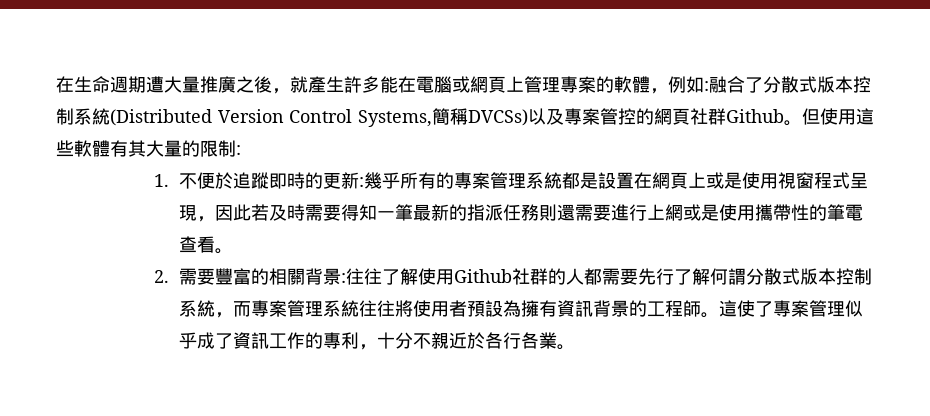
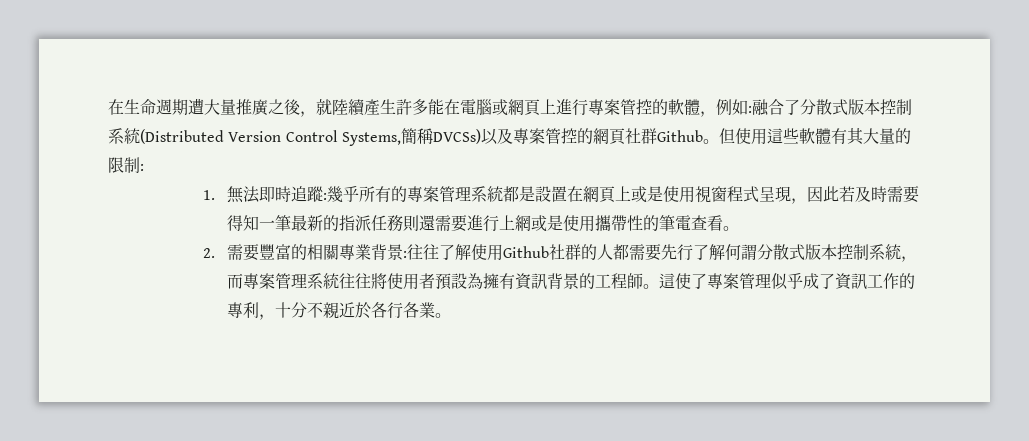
(308, 84) none -> [332,99,365,116] 陸續
[524,76,596,93] 管理專案 -> [556,99,652,116] 進行專案管控
[179,172,360,189] 不便於追蹤即時的更新 -> [227,186,325,203] 無法即時追蹤
(306, 276) none -> [339,244,372,260] 專業

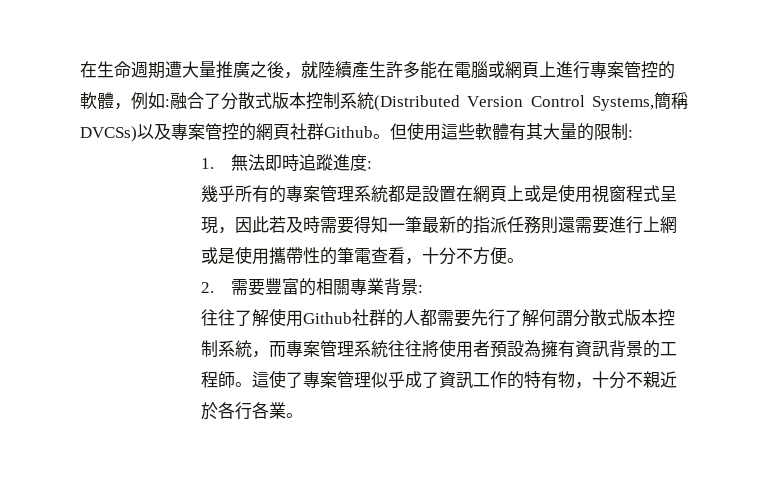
[323,193,328,200] : -> [332,154,372,171] 進度: //
(724, 223) none -> [404,247,507,265] ，十分不方便
(408, 254) none -> (423, 289) //
[227,302,260,319] 專利 -> [523,371,575,389] 特有物

